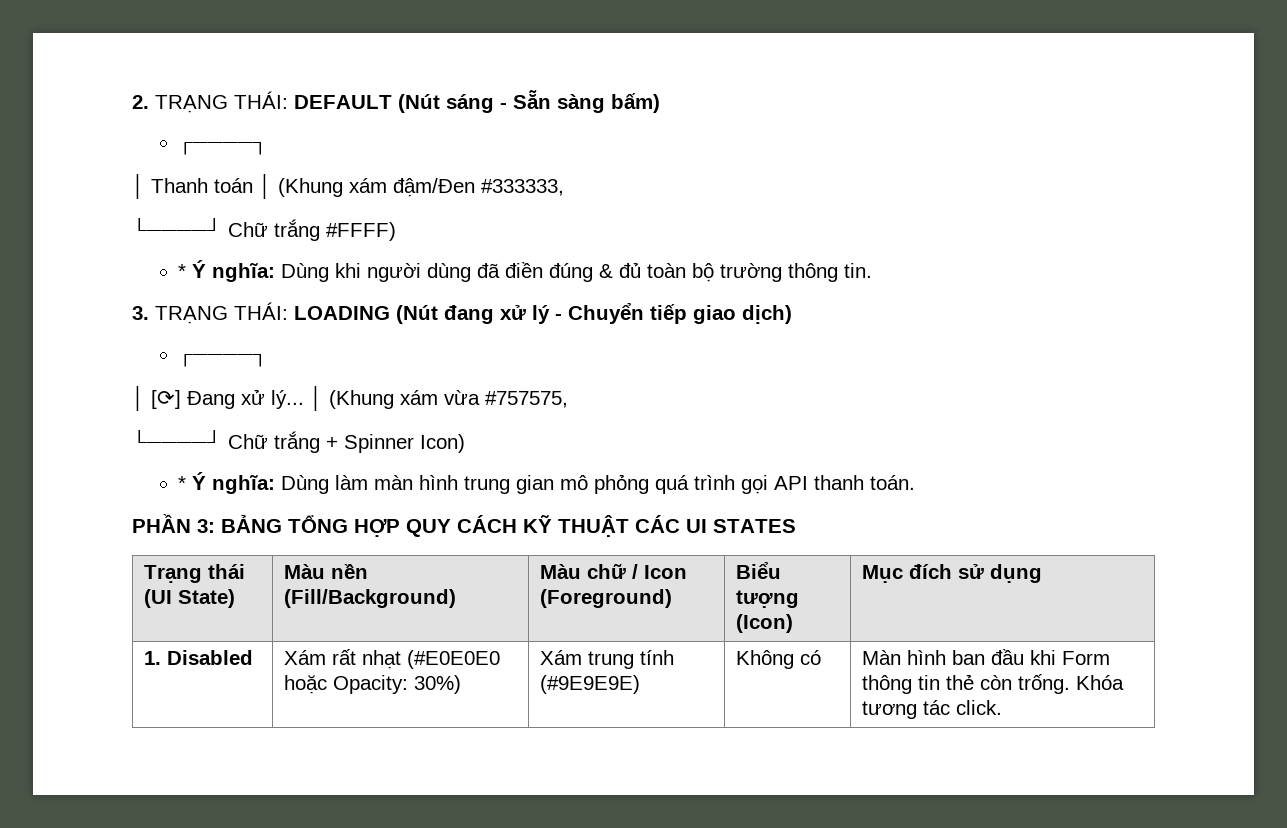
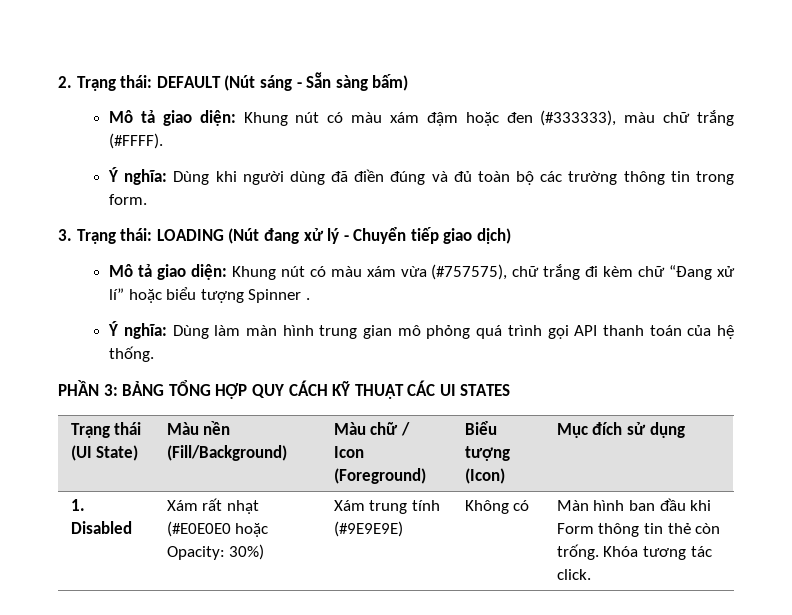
[155,91,288,113] TRẠNG THÁI: -> [76,75,153,91] Trạng thái:
[178,142,269,155] [132,174,564,199] [132,218,396,241] [178,264,187,278] ┌────┐ // │ Thanh toán │ (Khung xám đậm/Đen #333333, // └────┘ Chữ trắng #FFFF) // * -> [109,110,734,126] [109,133,164,149] Mô tả giao diện: Khung nút có màu xám đậm hoặc đen (#333333), màu chữ trắng (#FFFF). //
[599,264,614,278] & -> [431,171,448,182] và
(715, 272) none -> [540,171,563,182] các
[844,263,873,278] tin. -> [670,171,735,185] [109,194,148,205] tin trong form.
[155,302,288,324] TRẠNG THÁI: -> [76,228,153,244] Trạng thái:
[178,354,269,367] [132,386,568,411] [132,430,465,453] [178,476,187,490] ┌────┐ // │ [⟳] Đang xử lý... │ (Khung xám vừa #757575, // └────┘ Chữ trắng + Spinner Icon) // * -> [109,264,735,280] [109,287,311,303] Mô tả giao diện: Khung nút có màu xám vừa (#757575), chữ trắng đi kèm chữ “Đang xử lí” hoặc biểu tượng Spinner . //
[870,475,916,490] toán. -> [649,325,734,339] [109,346,155,362] toán của hệ thống.

